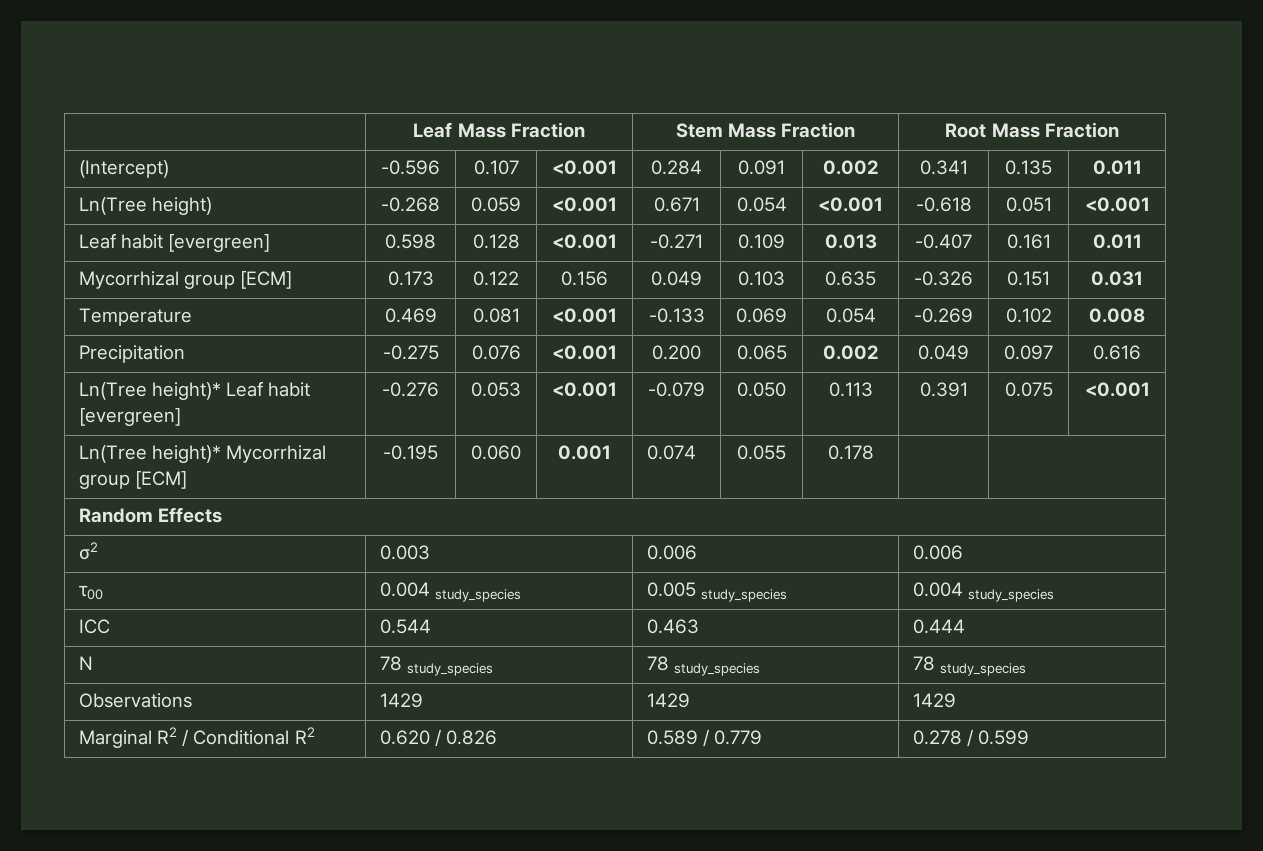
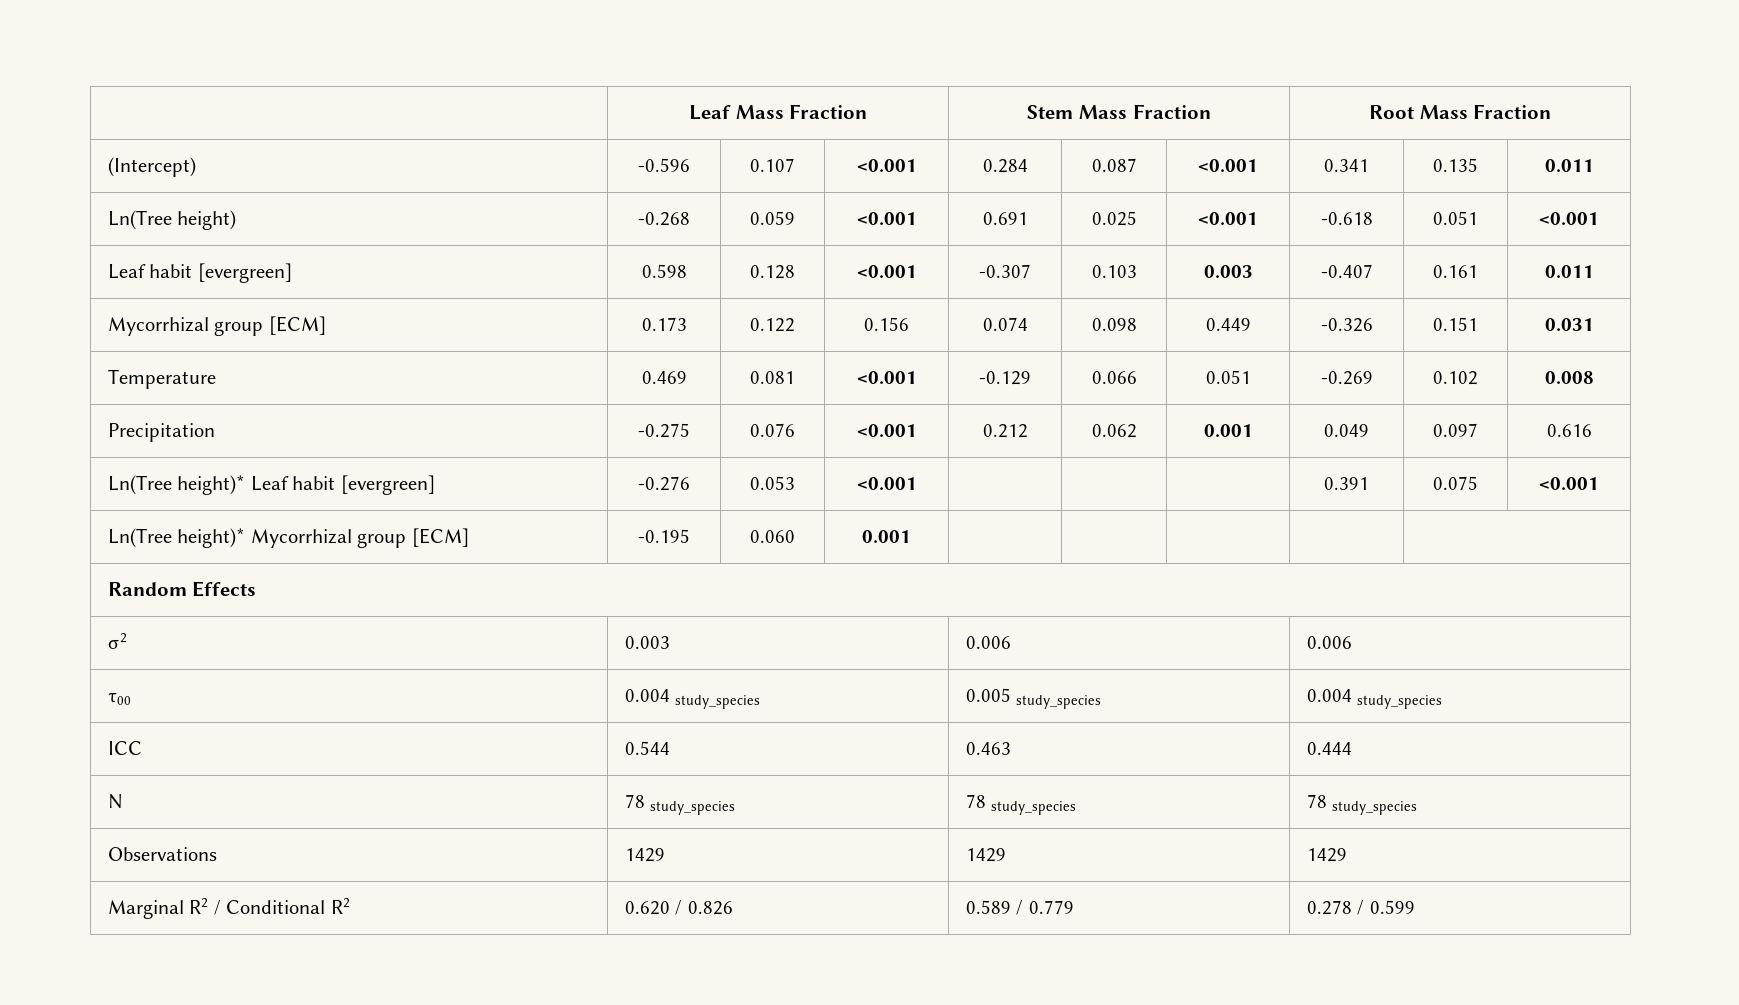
[738,160,785,175] [822,160,879,175] 0.091 | 0.002 -> [1091,158,1137,172] [1198,159,1258,172] 0.087 | <0.001
[653,197,700,212] [736,197,787,212] 0.671 | 0.054 -> [982,212,1028,225] [1091,211,1137,226] 0.691 | 0.025
[650,234,703,249] [738,234,785,249] [824,234,877,249] -0.271 | 0.109 | 0.013 -> [979,264,1031,278] [1091,265,1137,278] [1203,265,1253,278] -0.307 | 0.103 | 0.003
[651,271,702,286] [738,271,785,286] [825,271,876,286] 0.049 | 0.103 | 0.635 -> [982,317,1028,331] [1091,318,1137,331] [1205,318,1251,331] 0.074 | 0.098 | 0.449
[648,308,705,323] [736,308,787,323] [825,308,876,323] -0.133 | 0.069 | 0.054 -> [979,371,1031,385] [1091,371,1137,384] [1205,370,1251,384] -0.129 | 0.066 | 0.051
[652,345,701,360] [736,345,787,360] [822,345,879,360] 0.200 | 0.065 | 0.002 -> [982,424,1028,438] [1091,424,1137,438] [1203,424,1253,437] 0.212 | 0.062 | 0.001
[648,382,705,397] [737,382,786,397] [828,382,873,397] -0.079 | 0.050 | 0.113 -> (917, 483) | |
[647,445,697,460] [737,445,786,460] [827,445,874,460] 0.074 | 0.055 | 0.178 -> (911, 536) | |

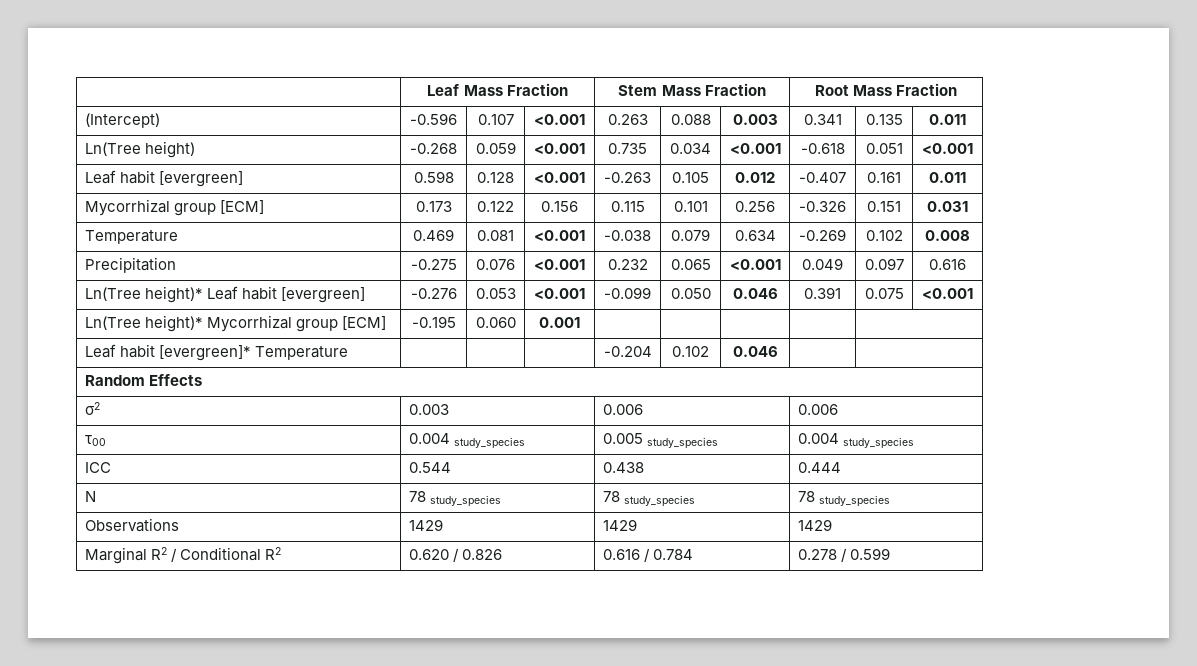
[982,159,1028,173] [1091,158,1137,172] [1198,159,1258,172] 0.284 | 0.087 | <0.001 -> [607,114,648,125] [670,114,711,125] [732,114,778,125] 0.263 | 0.088 | 0.003
[982,212,1028,225] [1091,211,1137,226] 0.691 | 0.025 -> [608,143,647,154] [670,143,711,154] 0.735 | 0.034
[979,264,1031,278] [1091,265,1137,278] [1203,265,1253,278] -0.307 | 0.103 | 0.003 -> [604,172,651,183] [672,172,709,183] [735,172,775,183] -0.263 | 0.105 | 0.012
[982,317,1028,331] [1091,318,1137,331] [1205,318,1251,331] 0.074 | 0.098 | 0.449 -> [610,201,645,212] [673,201,708,212] [735,201,775,212] 0.115 | 0.101 | 0.256
[979,371,1031,385] [1091,371,1137,384] [1205,370,1251,384] -0.129 | 0.066 | 0.051 -> [604,230,651,241] [671,229,710,241] [734,230,776,241] -0.038 | 0.079 | 0.634
[982,424,1028,438] [1091,424,1137,438] [1203,424,1253,437] 0.212 | 0.062 | 0.001 -> [607,259,648,270] [670,259,711,270] [729,259,781,270] 0.232 | 0.065 | <0.001
(917, 483) | | -> [604,287,651,299] [670,288,711,299] [732,288,778,299] -0.099 | 0.050 | 0.046
(911, 536) none -> [84,344,348,361] [603,346,652,357] [672,346,709,357] [732,346,778,357] // Leaf habit [evergreen]* Temperature | | | | -0.204 | 0.102 | 0.046 | |
[965,742,1011,755] 0.463 -> [602,462,644,473] 0.438
[965,900,1074,915] 0.589 / 0.779 -> [602,548,693,562] 0.616 / 0.784

